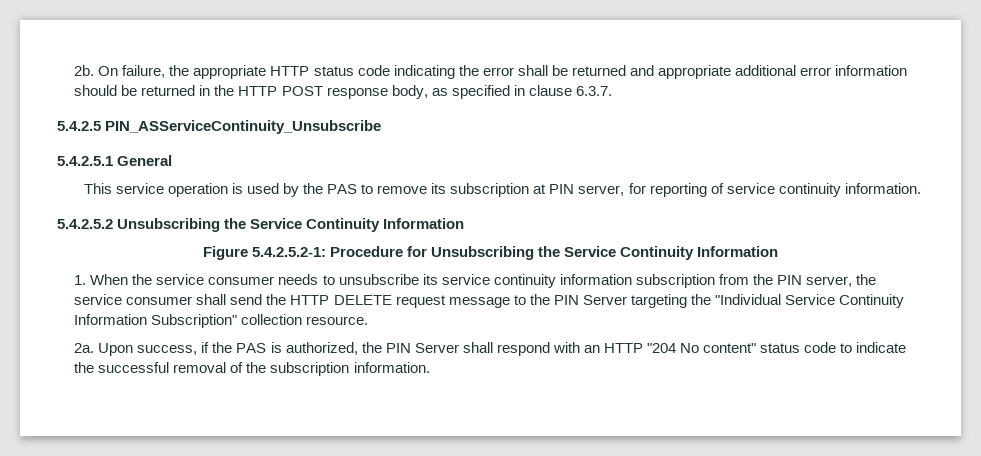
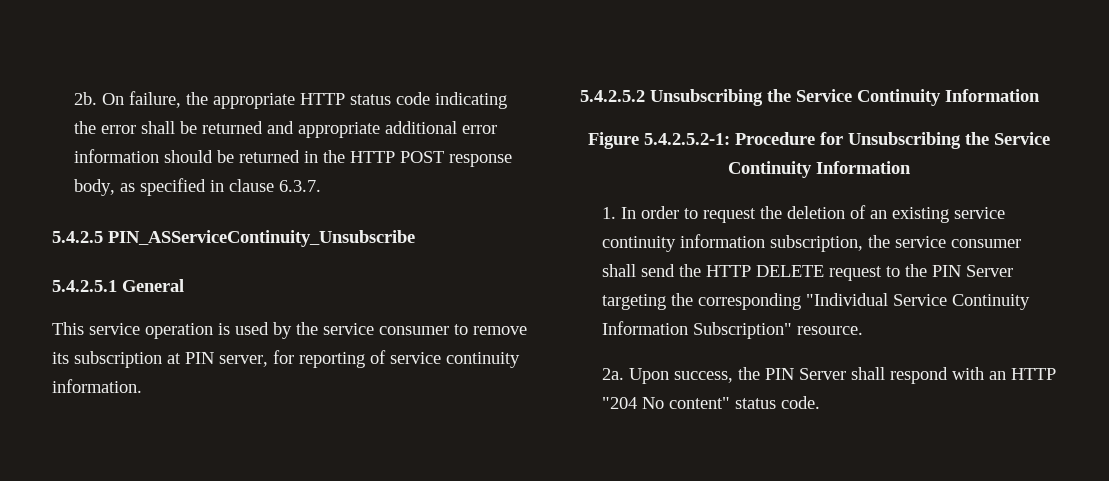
[327,184,358,194] PAS -> [323,323,449,335] service consumer
[90,274,853,288] When the service consumer needs to unsubscribe its service continuity information subscription from the PIN server, -> [620,205,1005,223] [601,234,863,252] In order to request the deletion of an existing service continuity information subscription,
[448,297,510,308] message -> (882, 273) none
(711, 299) none -> [697,293,801,310] corresponding
[241,314,303,325] collection -> (792, 330) none
[201,342,358,355] if the PAS is authorized, -> (733, 377) none
[804,342,907,353] [74,362,430,376] code to indicate the successful removal of the subscription information. -> [780,396,820,409] code.

